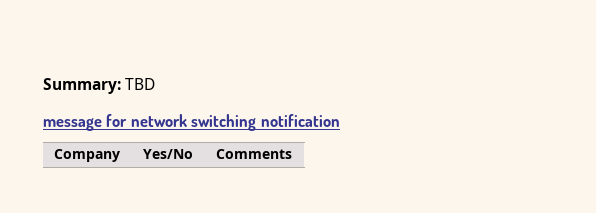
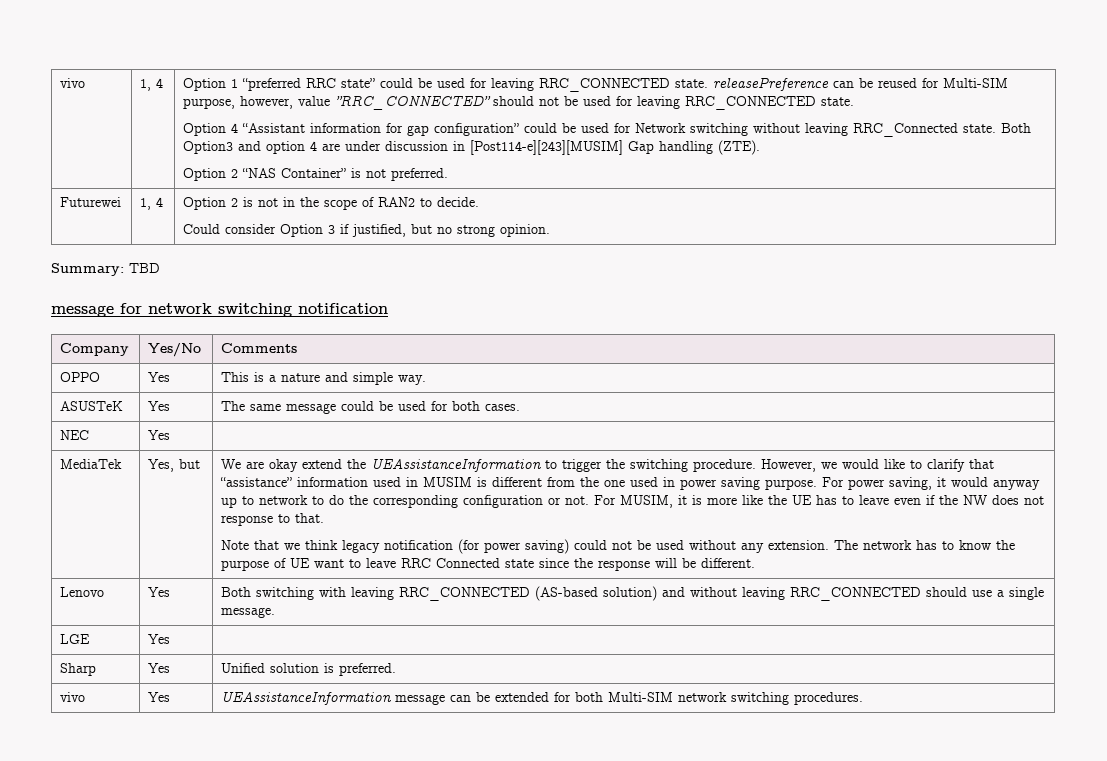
(43, 86) none -> [60,78,86,88] [140,78,164,91] [183,77,1009,92] [183,95,855,110] [183,123,1032,137] [183,140,761,155] [183,168,449,181] [60,197,122,207] [140,197,164,210] [183,197,480,210] [183,224,551,237] vivo | 1, 4 | Option 1 “preferred RRC state” could be used for leaving RRC_CONNECTED state. releasePreference can be reused for Multi-SIM purpose, however, value ”RRC_CONNECTED” should not be used for leaving RRC_CONNECTED state. // Option 4 “Assistant information for gap configuration” could be used for Network switching without leaving RRC_Connected state. Both Option3 and option 4 are under discussion in [Post114-e][243][MUSIM] Gap handling (ZTE). // Option 2 “NAS Container” is not preferred. // Futurewei | 1, 4 | Option 2 is not in the scope of RAN2 to decide. // Could consider Option 3 if justified, but no strong opinion. //
(293, 154) none -> [60,372,101,382] [148,372,171,382] [221,372,427,385] [60,401,124,411] [148,401,171,411] [221,401,521,414] [60,430,90,440] [148,430,171,440] [60,459,123,469] [148,459,201,472] [221,458,995,472] [220,477,1041,490] [221,495,1045,508] [221,513,325,526] [221,539,1016,554] [221,558,756,571] [60,587,105,597] [148,587,171,597] [221,586,1045,601] [221,607,276,618] [60,634,91,644] [148,634,171,644] [60,663,97,676] [148,663,171,673] [221,663,397,676] [60,692,86,702] [148,692,171,702] [221,691,864,705] // OPPO | Yes | This is a nature and simple way. // ASUSTeK | Yes | The same message could be used for both cases. // NEC | Yes | // MediaTek | Yes, but | We are okay extend the UEAssistanceInformation to trigger the switching procedure. However, we would like to clarify that “assistance” information used in MUSIM is different from the one used in power saving purpose. For power saving, it would anyway up to network to do the corresponding configuration or not. For MUSIM, it is more like the UE has to leave even if the NW does not response to that. // Note that we think legacy notification (for power saving) could not be used without any extension. The network has to know the purpose of UE want to leave RRC Connected state since the response will be different. // Lenovo | Yes | Both switching with leaving RRC_CONNECTED (AS-based solution) and without leaving RRC_CONNECTED should use a single message. // LGE | Yes | // Sharp | Yes | Unified solution is preferred. // vivo | Yes | UEAssistanceInformation message can be extended for both Multi-SIM network switching procedures.

